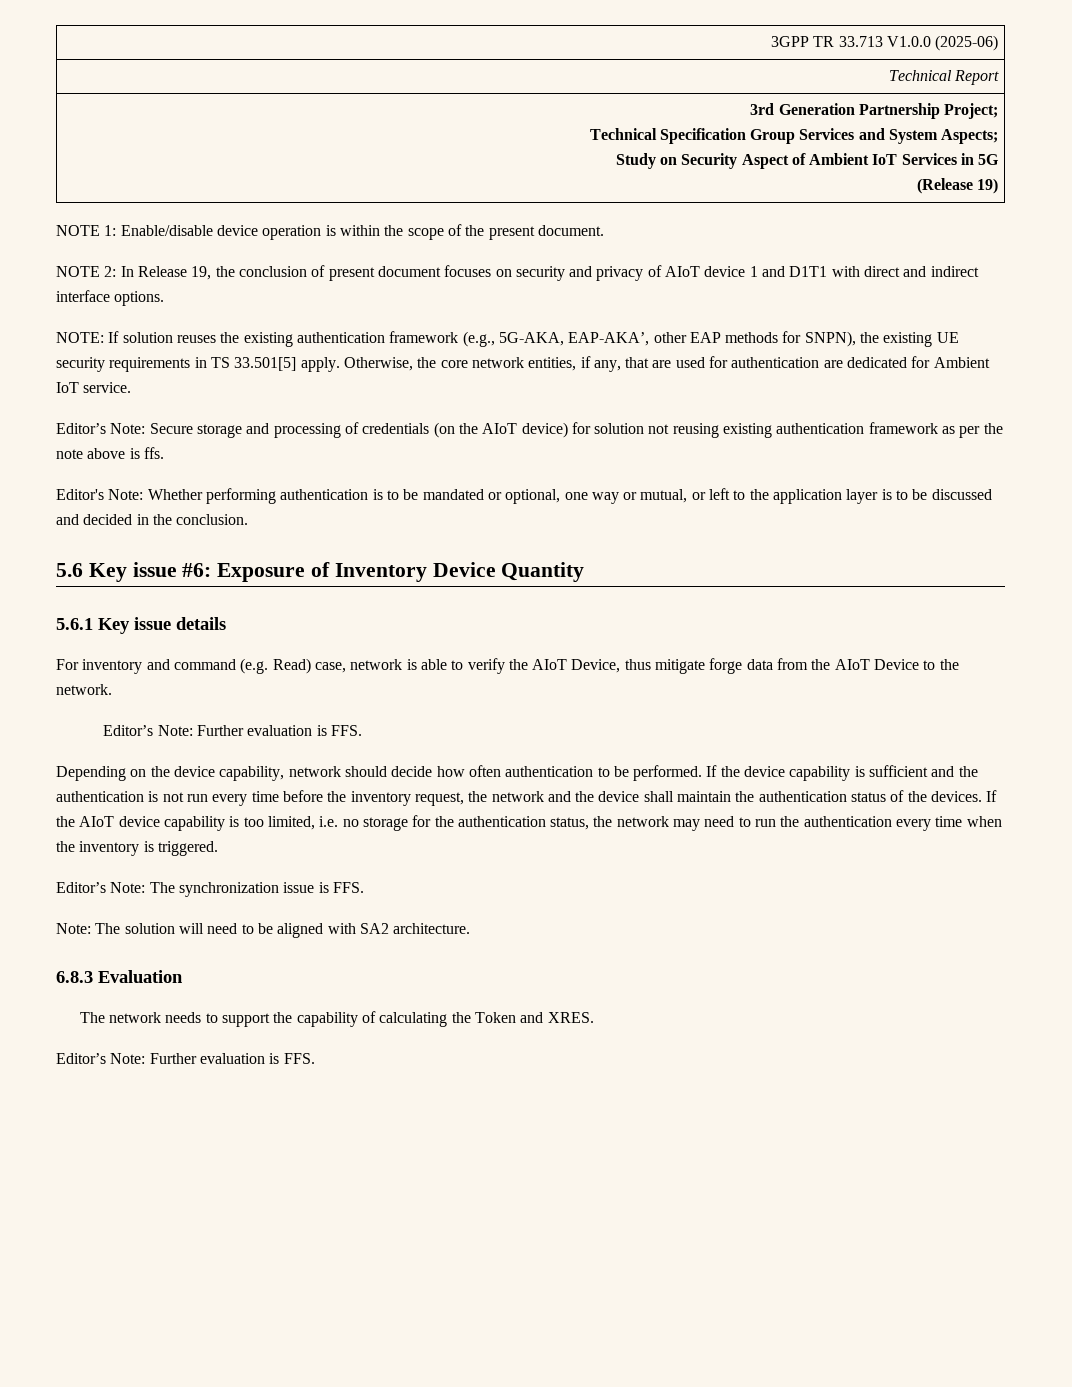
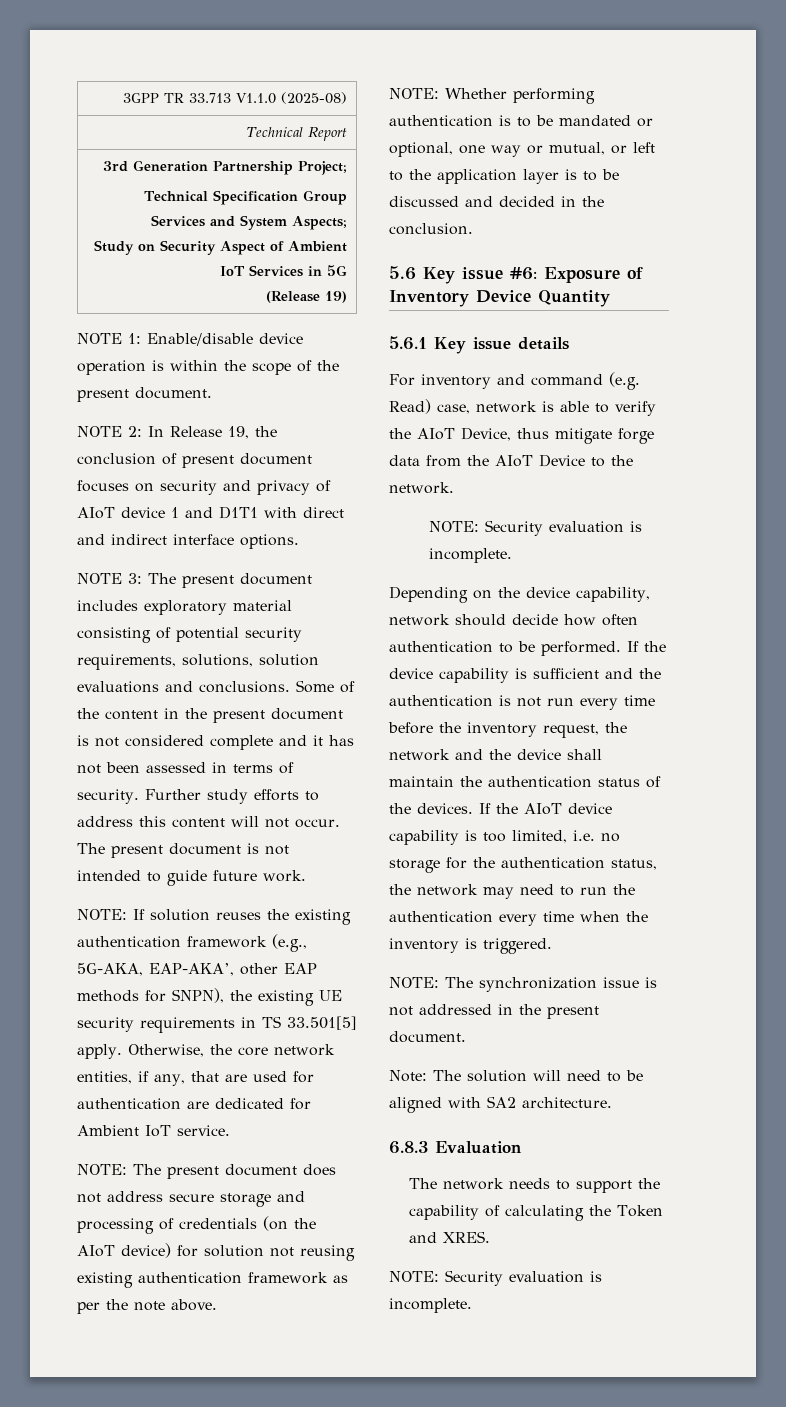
[887,35,999,51] V1.0.0 (2025-06) -> [235,92,347,104] V1.1.0 (2025-08)
(165, 298) none -> [77,573,312,588] [77,600,292,615] [77,627,302,643] [77,654,319,670] [77,680,355,693] [77,708,343,723] [77,735,354,750] [77,762,294,774] [77,789,319,804] [77,816,340,828] [77,843,289,858] [77,870,306,886] // NOTE 3: The present document includes exploratory material consisting of potential security requirements, solutions, solution evaluations and conclusions. Some of the content in the present document is not considered complete and it has not been assessed in terms of security. Further study efforts to address this content will not occur. The present document is not intended to guide future work.
[56,423,193,434] Editor’s Note: Secure -> [77,1164,336,1179] [77,1191,214,1203] NOTE: The present document does not address secure
[87,447,164,459] [56,489,144,500] above is ffs. // Editor's Note: -> [171,1299,217,1311] [389,88,439,99] above. // NOTE:
[103,725,362,736] Editor’s Note: Further evaluation is FFS. -> [429,520,643,536] [429,548,513,563] NOTE: Security evaluation is incomplete.
[56,882,146,893] Editor’s Note: -> [389,977,439,988] NOTE:
[332,882,364,893] FFS. -> [389,1004,599,1019] [389,1031,466,1043] not addressed in the present document.
[56,1053,315,1064] Editor’s Note: Further evaluation is FFS. -> [389,1270,602,1286] [389,1298,472,1313] NOTE: Security evaluation is incomplete.

